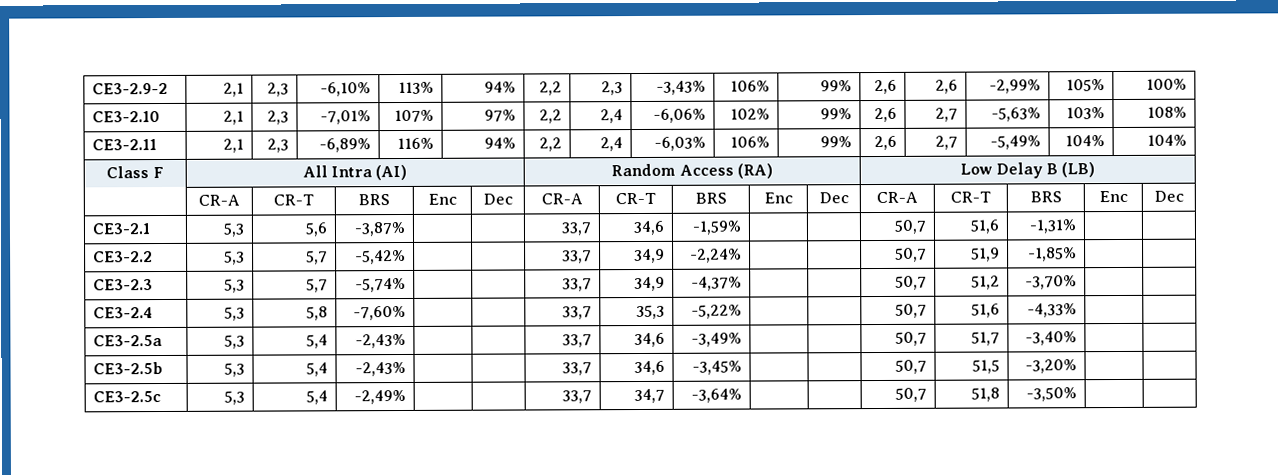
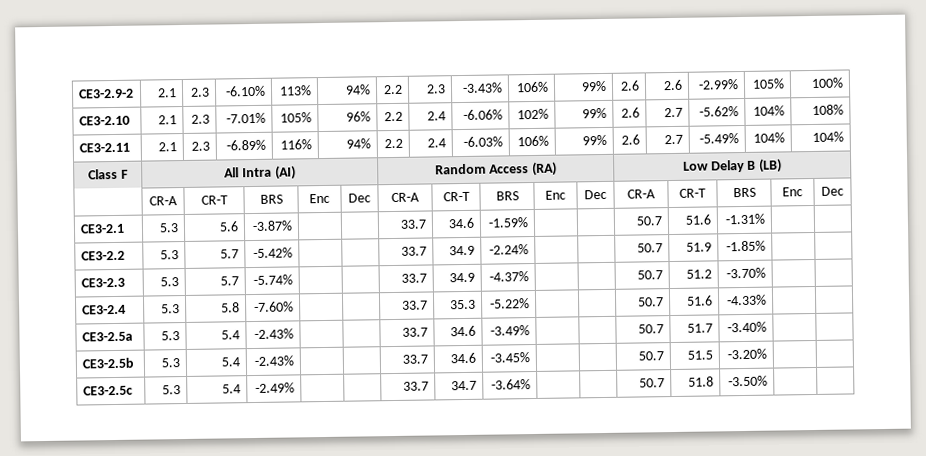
[222,82,244,97] [266,82,289,97] [319,82,371,97] 2,1 | 2,3 | -6,10% -> [157,88,178,98] [190,87,211,97] [225,85,267,97] 2.1 | 2.3 | -6.10%
[538,81,562,96] [600,81,623,96] [655,80,706,95] [729,80,770,92] [819,80,852,92] [873,79,897,95] [934,79,958,94] [988,79,1041,94] 2,2 | 2,3 | -3,43% | 106% | 99% | 2,6 | 2,6 | -2,99% -> [383,84,404,95] [426,84,447,94] [462,82,504,93] [516,81,550,93] [581,80,608,92] [620,80,641,91] [663,79,684,91] [698,79,740,90] 2.2 | 2.3 | -3.43% | 106% | 99% | 2.6 | 2.6 | -2.99%
[222,110,244,125] [266,110,289,125] [319,110,371,125] [393,109,434,123] [483,109,516,122] [538,109,562,124] [599,109,623,124] [652,108,706,123] [729,108,770,120] [819,108,852,120] [873,107,897,123] [934,107,958,122] [990,107,1041,122] [1065,107,1105,120] 2,1 | 2,3 | -7,01% | 107% | 97% | 2,2 | 2,4 | -6,06% | 102% | 99% | 2,6 | 2,7 | -5,63% | 103% -> [158,115,178,125] [191,114,211,124] [226,112,267,124] [280,112,313,123] [346,111,372,122] [384,111,404,122] [427,111,447,121] [463,109,504,120] [517,108,550,120] [582,107,608,119] [621,107,641,118] [664,107,684,118] [699,106,740,117] [753,105,786,116] 2.1 | 2.3 | -7.01% | 105% | 96% | 2.2 | 2.4 | -6.06% | 102% | 99% | 2.6 | 2.7 | -5.62% | 104%
[222,138,244,153] [266,138,289,153] [318,138,371,153] 2,1 | 2,3 | -6,89% -> [158,142,178,152] [191,141,211,151] [226,139,267,151] 2.1 | 2.3 | -6.89%
[538,137,562,152] [599,137,623,152] [653,136,706,151] [729,136,770,148] [819,136,852,148] [873,135,897,151] [934,135,958,150] [989,135,1041,150] 2,2 | 2,4 | -6,03% | 106% | 99% | 2,6 | 2,7 | -5,49% -> [384,138,404,149] [427,138,447,148] [463,136,504,147] [517,135,550,147] [582,134,608,146] [621,134,641,145] [664,134,684,145] [699,133,740,144] 2.2 | 2.4 | -6.03% | 106% | 99% | 2.6 | 2.7 | -5.49%
[222,222,244,237] [304,222,327,237] [353,221,405,237] [560,222,591,236] [632,220,664,236] [691,220,741,235] [893,219,926,234] [969,219,999,234] [1028,219,1076,234] [93,251,154,263] [223,250,245,265] [305,250,328,265] [354,249,406,265] [561,250,592,264] [633,248,665,264] [689,248,742,263] [894,247,927,262] [970,247,1000,262] [1027,247,1077,262] [93,279,154,291] [223,278,245,293] [305,278,328,293] [354,277,406,293] [561,278,592,292] [633,276,665,292] [690,276,742,291] [894,275,927,290] [970,275,1000,290] [1024,275,1077,290] [93,307,154,319] [223,306,245,321] [305,306,328,321] [352,305,406,321] [561,306,592,320] [635,304,665,320] [690,304,742,319] [894,303,927,318] [970,303,1000,318] [1026,303,1077,318] [93,334,164,347] [223,334,245,349] [305,334,328,349] [354,333,406,349] [561,334,592,348] [633,332,665,348] [690,332,742,347] [894,331,927,346] [970,331,1000,346] [1024,331,1077,346] [93,361,164,375] [223,362,245,377] [305,362,328,377] [354,361,406,377] [561,362,592,376] [633,360,665,376] [691,360,742,375] [894,359,927,374] [971,359,1000,374] [1024,359,1077,374] [93,391,162,403] [223,390,245,405] [305,390,328,405] [353,389,406,405] [561,390,592,404] [633,388,665,404] [690,388,742,403] [894,387,927,402] [970,387,1000,402] [1025,387,1077,402] 5,3 | 5,6 | -3,87% | | | 33,7 | 34,6 | -1,59% | | | 50,7 | 51,6 | -1,31% | | // CE3-2.2 | 5,3 | 5,7 | -5,42% | | | 33,7 | 34,9 | -2,24% | | | 50,7 | 51,9 | -1,85% | | // CE3-2.3 | 5,3 | 5,7 | -5,74% | | | 33,7 | 34,9 | -4,37% | | | 50,7 | 51,2 | -3,70% | | // CE3-2.4 | 5,3 | 5,8 | -7,60% | | | 33,7 | 35,3 | -5,22% | | | 50,7 | 51,6 | -4,33% | | // CE3-2.5a | 5,3 | 5,4 | -2,43% | | | 33,7 | 34,6 | -3,49% | | | 50,7 | 51,7 | -3,40% | | // CE3-2.5b | 5,3 | 5,4 | -2,43% | | | 33,7 | 34,6 | -3,45% | | | 50,7 | 51,5 | -3,20% | | // CE3-2.5c | 5,3 | 5,4 | -2,49% | | | 33,7 | 34,7 | -3,64% | | | 50,7 | 51,8 | -3,50% -> [159,223,180,233] [219,221,240,232] [252,220,294,232] [400,219,428,229] [448,217,475,229] [488,217,529,228] [636,216,663,226] [685,214,712,225] [725,213,766,225] [80,250,125,261] [160,250,180,260] [220,249,240,259] [253,247,294,259] [401,246,428,256] [449,245,476,256] [489,244,530,255] [637,243,664,253] [686,242,713,252] [726,240,767,252] [80,277,125,288] [160,277,180,287] [220,276,240,286] [253,274,294,285] [401,273,428,283] [449,272,476,283] [489,271,530,282] [637,270,664,280] [686,269,713,279] [726,267,767,279] [81,304,126,315] [161,304,181,314] [221,302,241,313] [254,301,295,312] [402,300,429,310] [450,299,477,310] [490,298,531,309] [638,297,665,307] [686,295,714,306] [726,294,768,306] [81,331,133,342] [161,331,181,341] [221,330,241,340] [254,328,295,339] [402,327,429,337] [450,325,477,337] [490,325,531,336] [638,324,665,334] [687,323,714,333] [727,321,768,333] [81,357,134,369] [161,358,181,368] [221,357,241,367] [254,355,295,366] [402,354,429,364] [450,352,477,364] [490,352,531,363] [638,351,665,361] [687,350,714,360] [727,348,768,360] [82,385,133,396] [162,385,182,395] [222,384,242,394] [255,382,296,393] [403,381,430,391] [451,380,478,391] [491,379,532,390] [639,378,666,388] [688,376,715,387] [728,375,769,387] 5.3 | 5.6 | -3.87% | | | 33.7 | 34.6 | -1.59% | | | 50.7 | 51.6 | -1.31% | | // CE3-2.2 | 5.3 | 5.7 | -5.42% | | | 33.7 | 34.9 | -2.24% | | | 50.7 | 51.9 | -1.85% | | // CE3-2.3 | 5.3 | 5.7 | -5.74% | | | 33.7 | 34.9 | -4.37% | | | 50.7 | 51.2 | -3.70% | | // CE3-2.4 | 5.3 | 5.8 | -7.60% | | | 33.7 | 35.3 | -5.22% | | | 50.7 | 51.6 | -4.33% | | // CE3-2.5a | 5.3 | 5.4 | -2.43% | | | 33.7 | 34.6 | -3.49% | | | 50.7 | 51.7 | -3.40% | | // CE3-2.5b | 5.3 | 5.4 | -2.43% | | | 33.7 | 34.6 | -3.45% | | | 50.7 | 51.5 | -3.20% | | // CE3-2.5c | 5.3 | 5.4 | -2.49% | | | 33.7 | 34.7 | -3.64% | | | 50.7 | 51.8 | -3.50%

